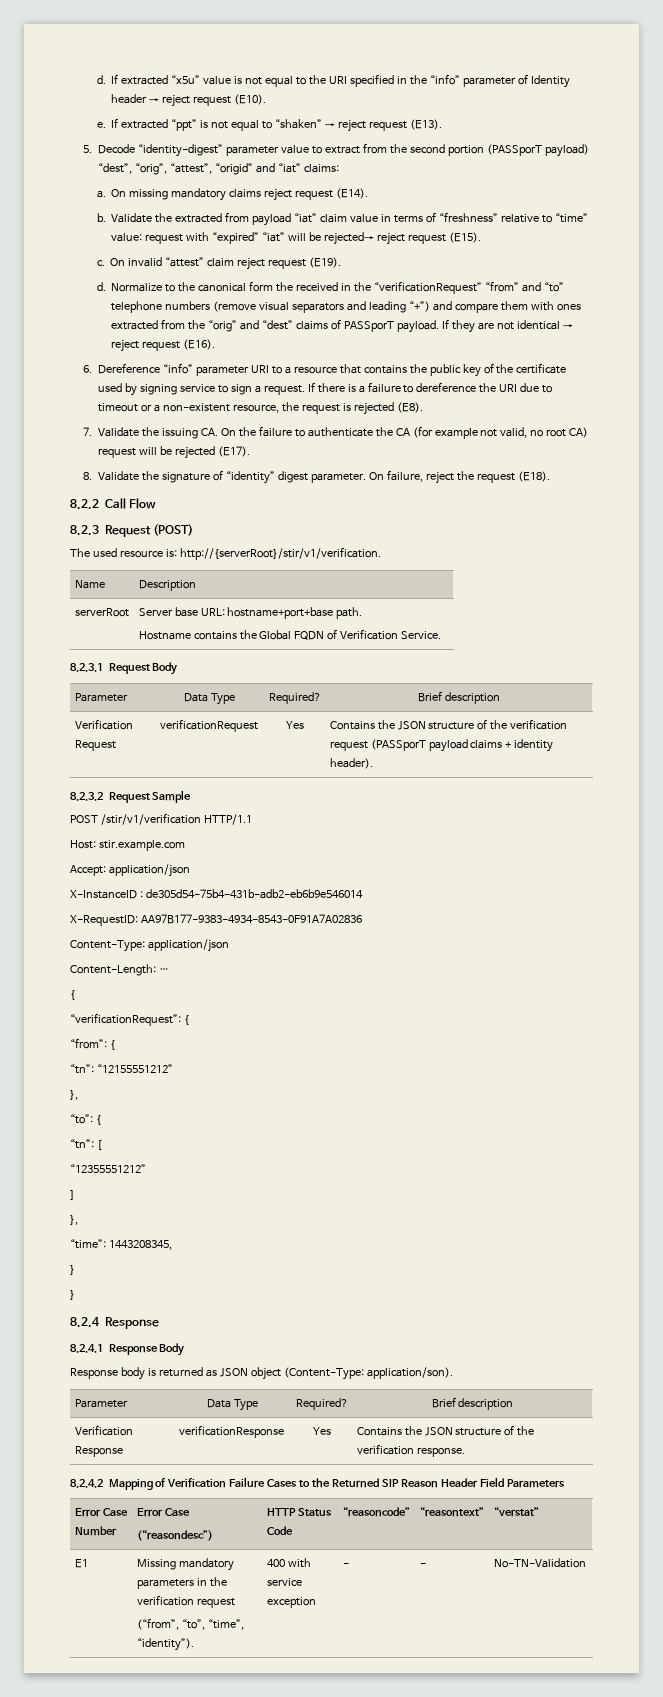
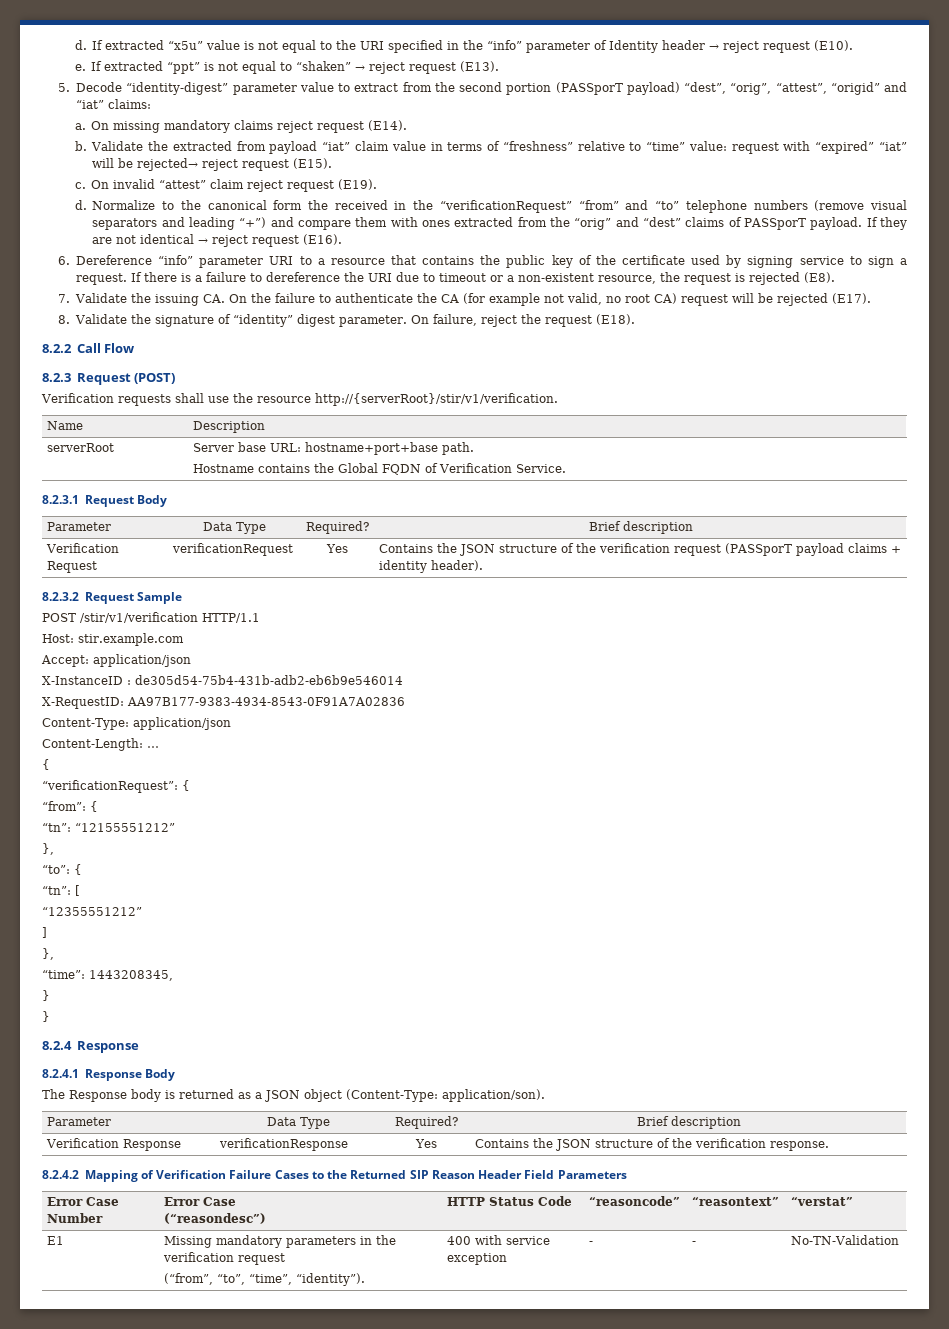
[70,548,177,558] The used resource is: -> [41,393,311,406] Verification requests shall use the resource
(185, 1349) none -> [42,1089,65,1099] The
(217, 1373) none -> [255,1092,262,1099] a

